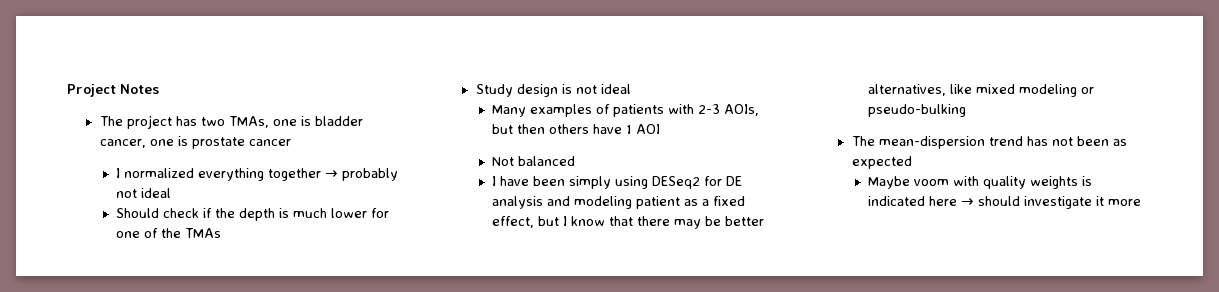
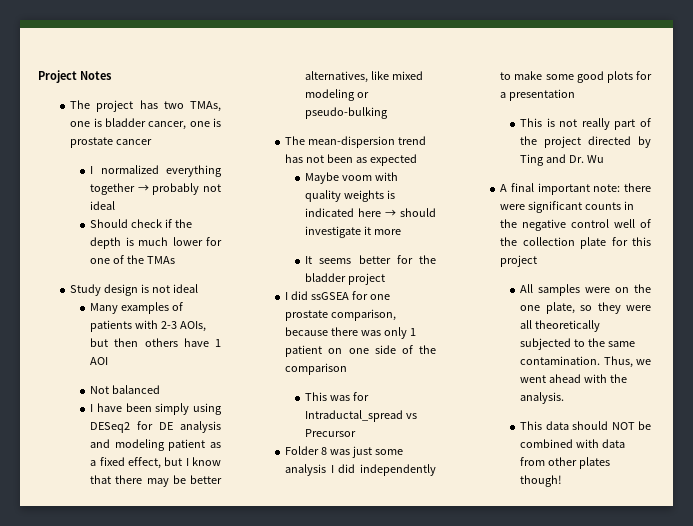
(1142, 202) none -> [305,255,437,264] [305,273,386,285] [285,291,391,300] [285,309,397,321] [285,327,417,339] [285,345,436,357] [285,363,348,375] [305,392,370,401] [305,410,418,422] [305,429,357,437] [285,446,404,458] [285,464,436,476] [500,71,652,83] [500,89,576,101] [520,118,651,130] [520,136,651,148] [520,154,605,166] [500,183,651,195] [500,201,635,213] [500,219,651,231] [500,237,651,249] [500,255,538,267] [520,284,651,296] [520,302,651,314] [520,320,601,332] [520,338,636,350] [520,356,651,368] [520,374,628,383] [520,392,565,404] [520,421,651,430] [520,439,626,448] [520,457,611,469] [520,475,563,487] // It seems better for the bladder project // I did ssGSEA for one prostate comparison, because there was only 1 patient on one side of the comparison // This was for Intraductal_spread vs Precursor // Folder 8 was just some analysis I did independently to make some good plots for a presentation // This is not really part of the project directed by Ting and Dr. Wu // A final important note: there were significant counts in the negative control well of the collection plate for this project // All samples were on the one plate, so they were all theoretically subjected to the same contamination. Thus, we went ahead with the analysis. // This data should NOT be combined with data from other plates though!

